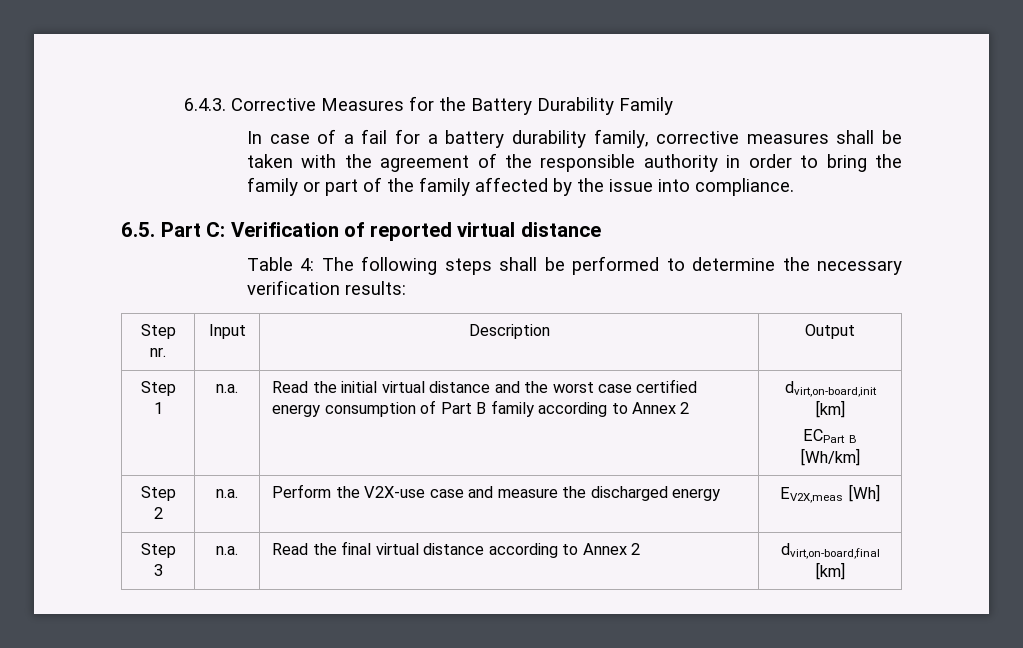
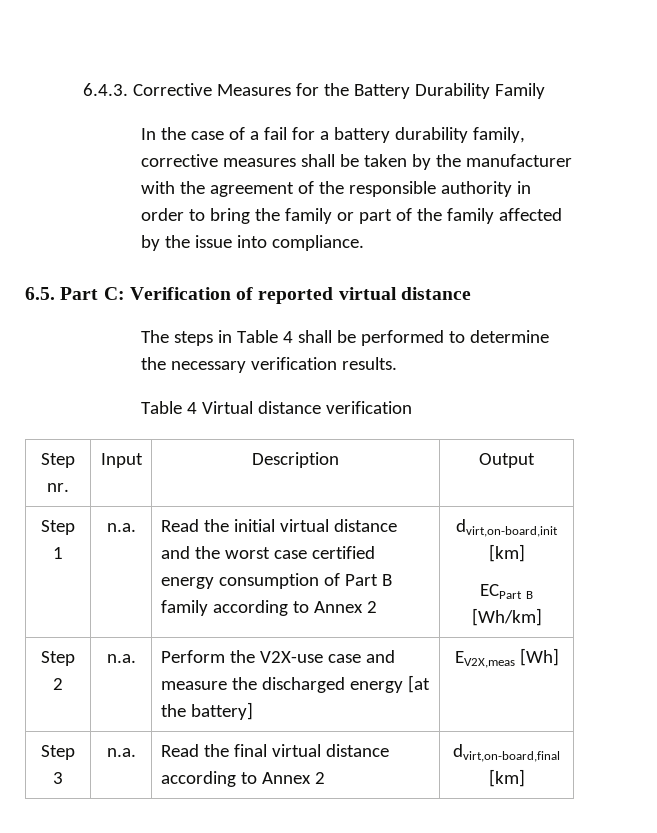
(262, 137) none -> [160,127,186,140] the
(293, 161) none -> [411,154,572,170] by the manufacturer
[246,256,492,275] Table 4: The following steps -> [140,330,293,346] The steps in Table 4
[344,281,406,295] results: -> [341,357,397,370] [140,401,412,414] results. // Table 4 Virtual distance verification
(721, 494) none -> [407,675,430,693] [160,702,253,720] [at the battery]

